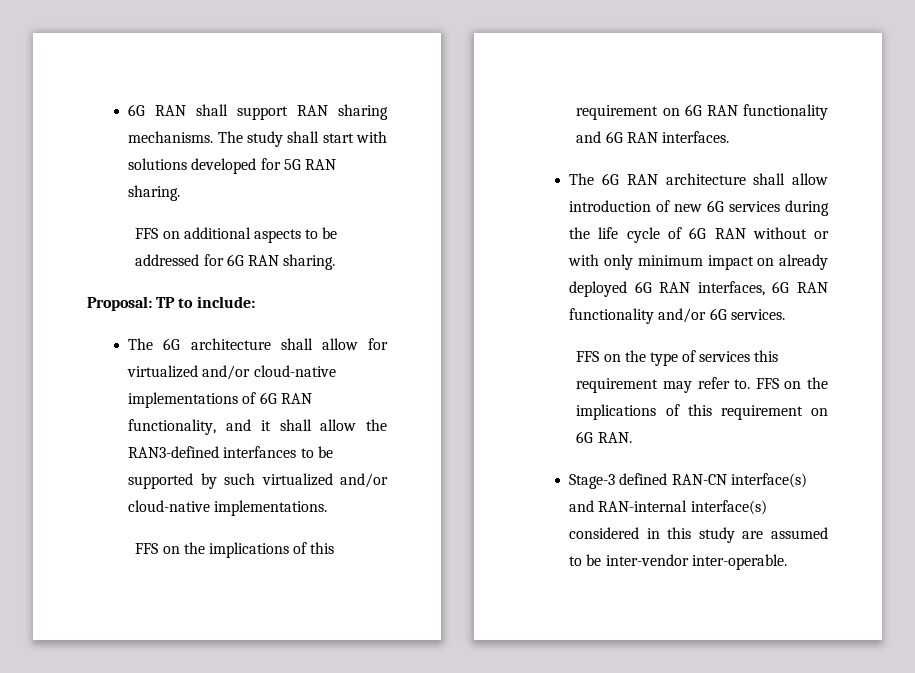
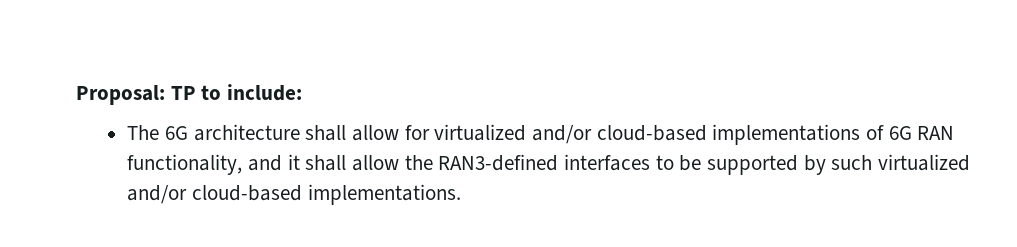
[128,104,388,120] [128,131,387,147] [128,158,336,174] [128,185,181,201] [135,227,338,243] [135,254,336,270] 6G RAN shall support RAN sharing mechanisms. The study shall start with solutions developed for 5G RAN sharing. // FFS on additional aspects to be addressed for 6G RAN sharing. // -> (76, 95) none
[253,365,336,377] cloud-native -> [596,125,707,141] cloud-based
[223,446,297,458] interfances -> [563,154,650,171] interfaces
[128,500,211,512] cloud-native -> [191,185,302,201] cloud-based
[135,542,335,558] [576,104,828,120] [576,131,729,143] [569,173,828,185] [569,200,829,216] [569,227,829,243] [568,254,828,270] [569,281,828,297] [569,308,785,324] [576,350,779,366] [576,377,828,393] [576,404,828,420] [576,431,632,443] [569,473,807,489] [569,500,767,515] [569,527,828,543] [569,554,787,570] // FFS on the implications of this requirement on 6G RAN functionality and 6G RAN interfaces. // The 6G RAN architecture shall allow introduction of new 6G services during the life cycle of 6G RAN without or with only minimum impact on already deployed 6G RAN interfaces, 6G RAN functionality and/or 6G services. // FFS on the type of services this requirement may refer to. FFS on the implications of this requirement on 6G RAN. // Stage-3 defined RAN-CN interface(s) and RAN-internal interface(s) considered in this study are assumed to be inter-vendor inter-operable. -> (461, 194) none

